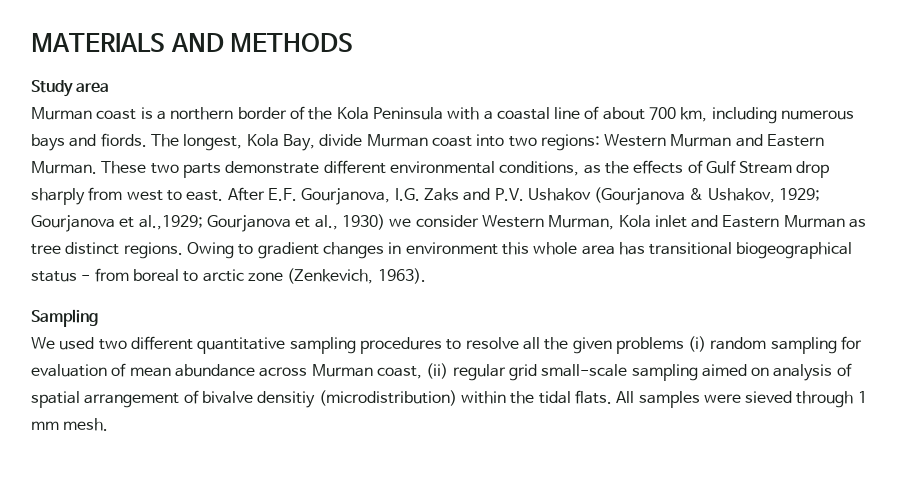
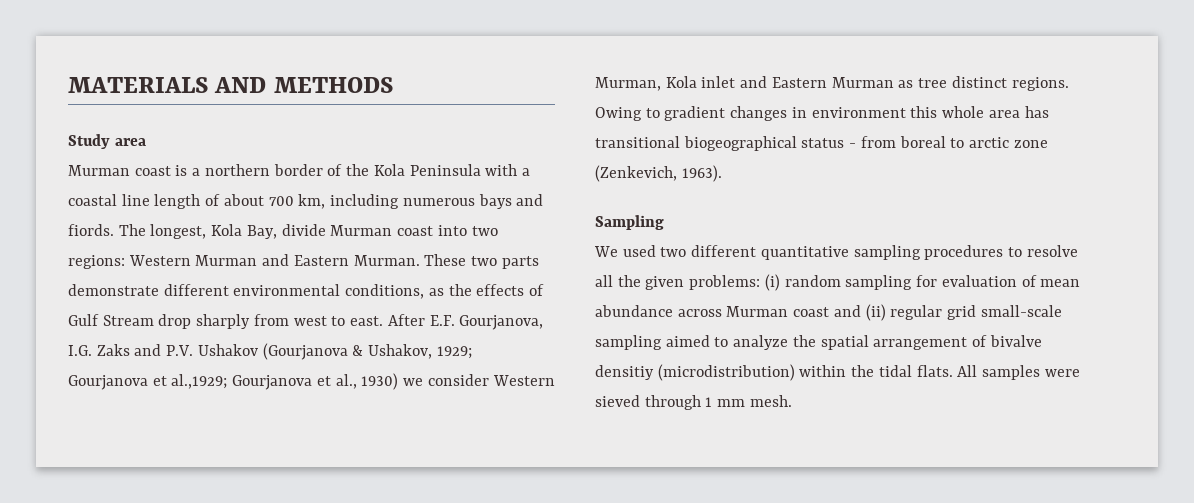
(581, 113) none -> [154,194,201,209] length
[615,337,684,354] problems -> [689,275,761,290] problems:
[376,366,422,379] coast, -> [793,305,861,317] coast and
[751,363,852,381] on analysis of -> [714,335,816,350] to analyze the

